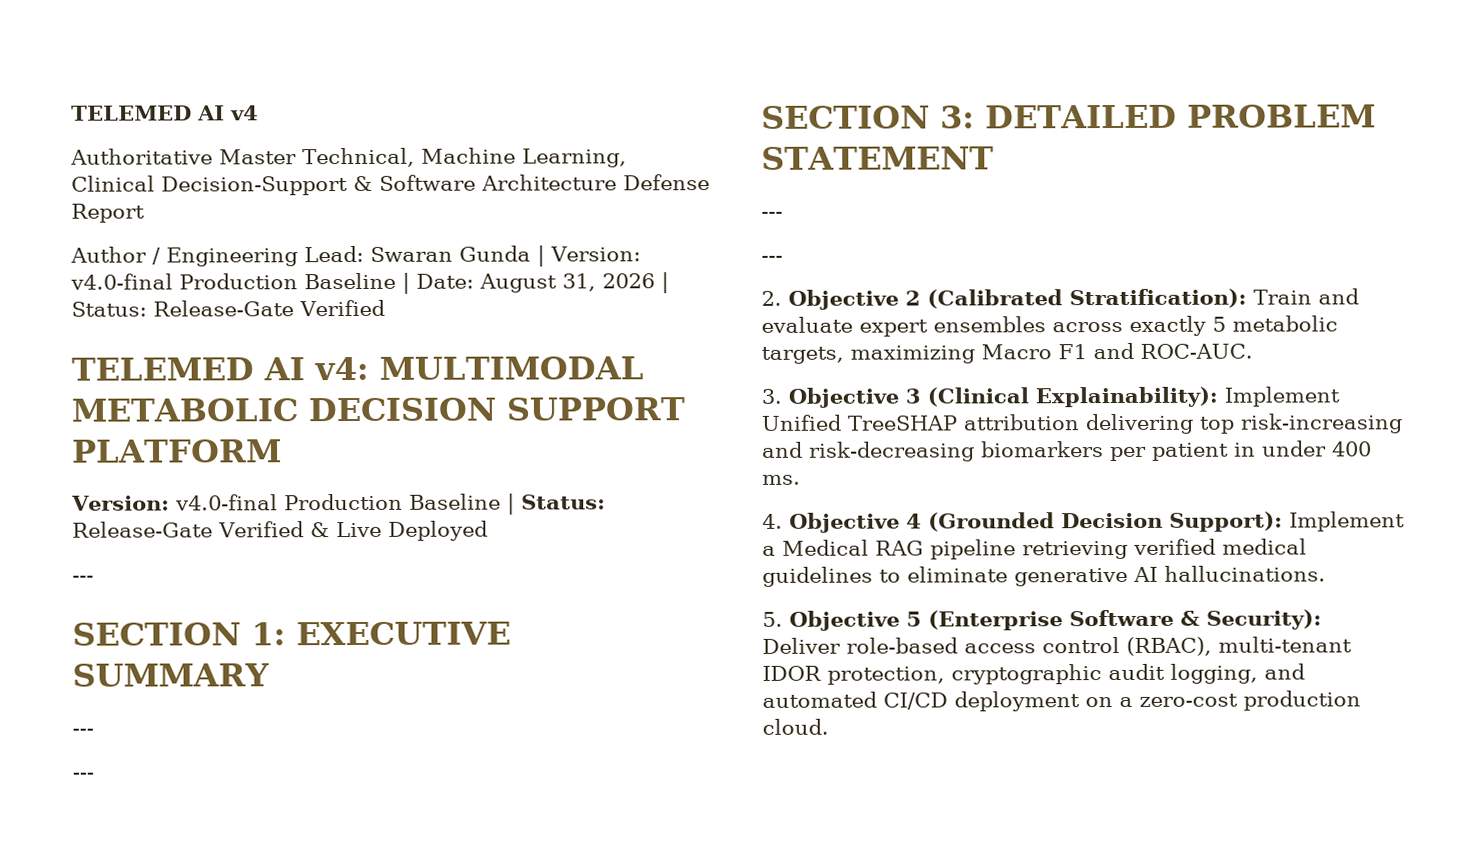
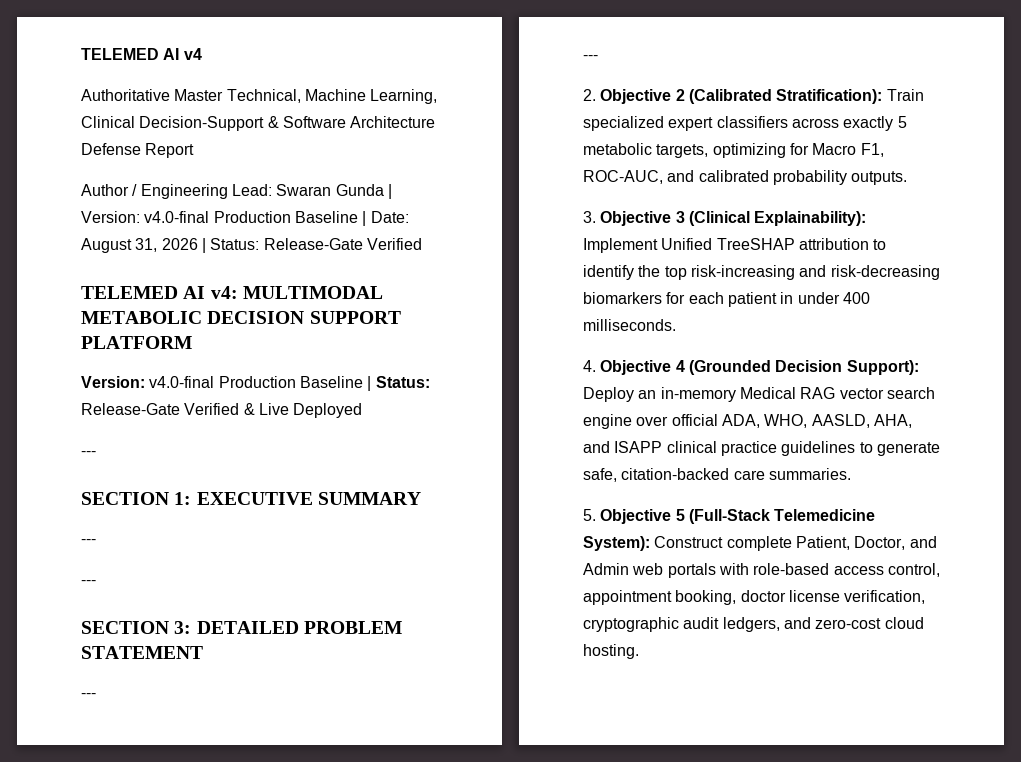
[1318,288,1359,305] [761,316,1046,337] and evaluate expert ensembles -> [583,116,788,131] specialized expert classifiers
[850,342,1253,364] maximizing Macro F1 and ROC-AUC. -> [712,143,884,158] [583,170,908,185] optimizing for Macro F1, ROC-AUC, and calibrated probability outputs.
[1085,413,1194,435] delivering -> [873,239,887,250] [583,265,661,280] to identify the
[1110,446,1147,462] per -> [666,292,724,304] for each
[762,474,801,485] ms. -> [583,319,676,331] milliseconds.
[1289,511,1405,532] [762,538,1307,560] [762,565,1326,587] [762,609,1322,631] [762,636,1352,656] [762,663,1305,685] [762,690,1361,712] [762,718,829,735] Implement a Medical RAG pipeline retrieving verified medical guidelines to eliminate generative AI hallucinations. // 5. Objective 5 (Enterprise Software & Security): Deliver role-based access control (RBAC), multi-tenant IDOR protection, cryptographic audit logging, and automated CI/CD deployment on a zero-cost production cloud. -> [583,387,935,402] [583,414,912,429] [583,441,940,456] [583,468,851,482] [583,509,876,524] [583,536,937,551] [583,563,940,578] [583,590,926,605] [583,617,924,632] [583,644,639,659] Deploy an in-memory Medical RAG vector search engine over official ADA, WHO, AASLD, AHA, and ISAPP clinical practice guidelines to generate safe, citation-backed care summaries. // 5. Objective 5 (Full-Stack Telemedicine System): Construct complete Patient, Doctor, and Admin web portals with role-based access control, appointment booking, doctor license verification, cryptographic audit ledgers, and zero-cost cloud hosting.

